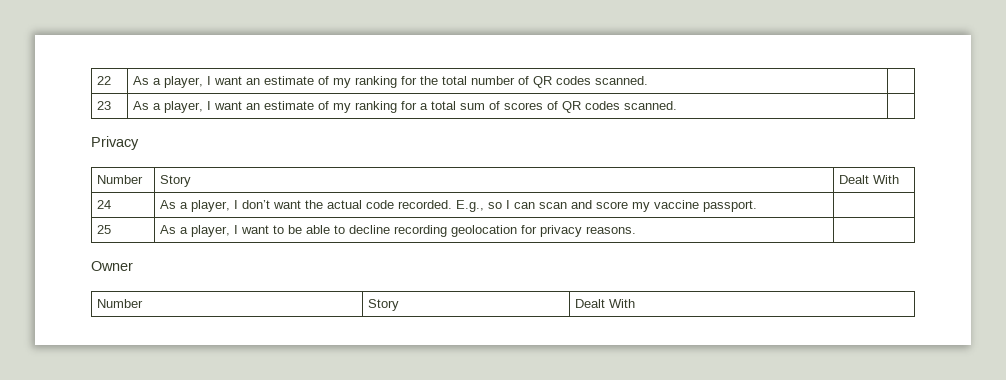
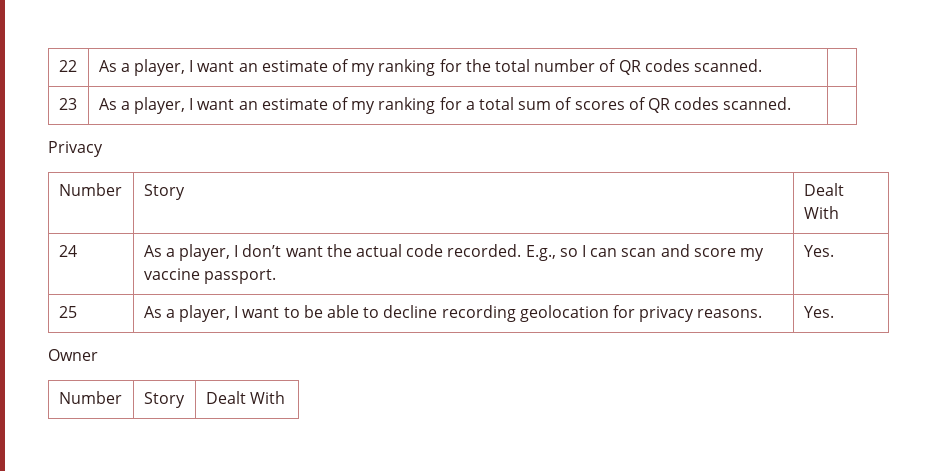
(758, 206) none -> [803,245,834,257] Yes.
(637, 230) none -> [803,306,834,318] Yes.

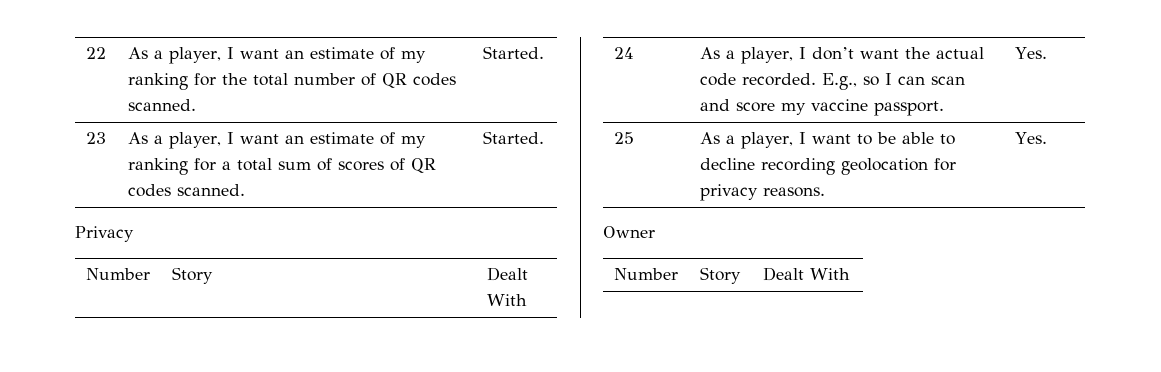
(762, 65) none -> [482,46,544,59] Started.
(792, 103) none -> [482,131,544,144] Started.

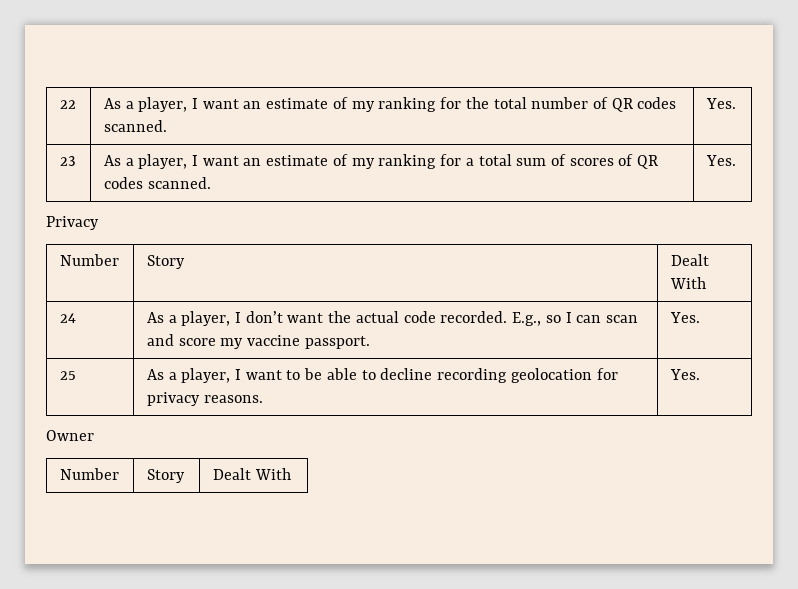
[482,46,544,59] Started. -> [705,98,736,109] Yes.
[482,131,544,144] Started. -> [705,155,736,166] Yes.

